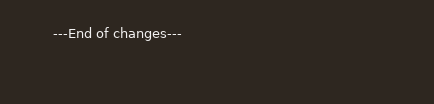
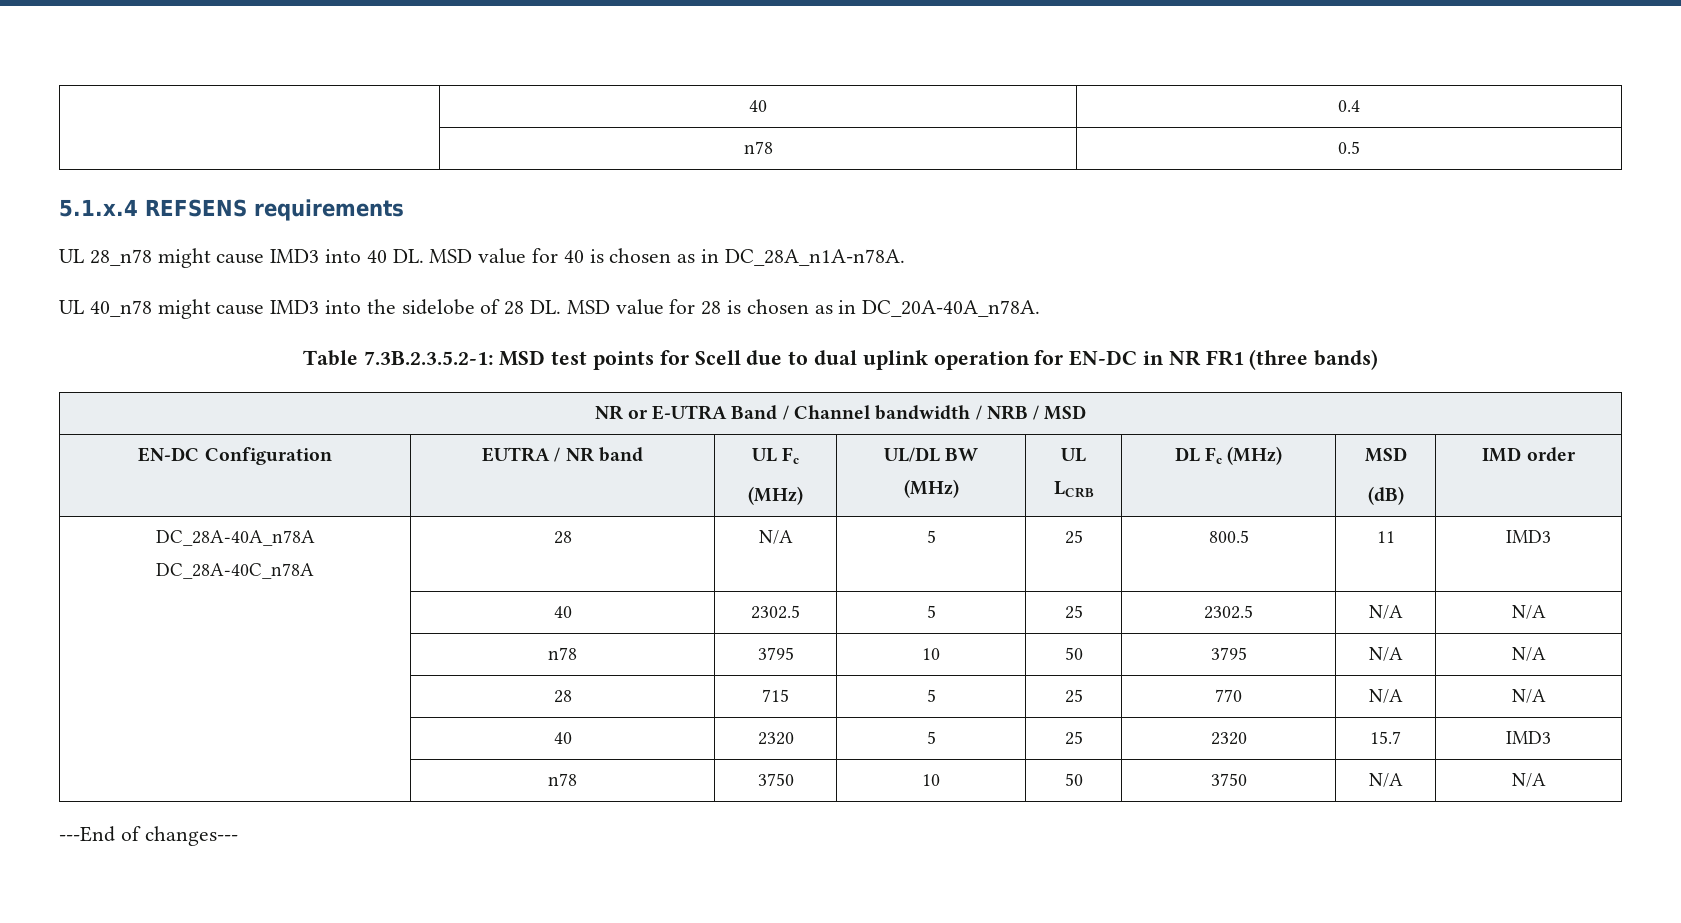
(53, 32) none -> [749,100,768,112] [1338,100,1360,112] [743,141,773,154] [1338,141,1360,154] [59,199,404,221] [59,248,905,268] [59,299,1041,319] [302,349,1379,370] [594,405,1087,420] [138,447,332,465] [482,447,643,462] [751,447,800,464] [748,486,804,505] [883,447,979,462] [903,479,959,498] [1061,448,1086,462] [1053,481,1094,498] [1174,446,1283,465] [1364,447,1407,462] [1367,486,1404,505] [1482,447,1576,462] [155,530,315,546] [156,563,314,579] [553,531,572,544] [758,530,793,544] [926,530,936,543] [1064,530,1083,544] [1208,530,1249,543] [1376,531,1395,543] [1506,530,1551,543] [553,606,572,618] [751,605,801,619] [926,605,936,618] [1064,605,1083,619] [1204,605,1253,619] [1368,605,1403,619] [1511,605,1546,619] [548,647,577,660] [757,647,794,660] [922,648,941,660] [1064,647,1083,660] [1210,647,1247,660] [1368,647,1403,661] [1511,647,1546,661] [553,690,572,703] [762,689,790,702] [926,689,936,702] [1064,689,1083,703] [1215,689,1242,702] [1368,689,1403,703] [1511,689,1546,703] [553,732,572,744] [757,732,794,745] [926,731,936,744] [1064,731,1083,745] [1210,732,1247,745] [1370,731,1401,744] [1506,731,1551,744] [548,773,577,786] [757,773,794,786] [922,774,941,786] [1064,773,1083,786] [1210,773,1247,786] [1368,773,1403,787] [1511,773,1546,787] | 40 | 0.4 // | n78 | 0.5 // 5.1.x.4 REFSENS requirements // UL 28_n78 might cause IMD3 into 40 DL. MSD value for 40 is chosen as in DC_28A_n1A-n78A. // UL 40_n78 might cause IMD3 into the sidelobe of 28 DL. MSD value for 28 is chosen as in DC_20A-40A_n78A. // Table 7.3B.2.3.5.2-1: MSD test points for Scell due to dual uplink operation for EN-DC in NR FR1 (three bands) // NR or E-UTRA Band / Channel bandwidth / NRB / MSD // EN-DC Configuration | EUTRA / NR band | UL Fc // (MHz) | UL/DL BW // (MHz) | UL // LCRB | DL Fc (MHz) | MSD // (dB) | IMD order // DC_28A-40A_n78A // DC_28A-40C_n78A | 28 | N/A | 5 | 25 | 800.5 | 11 | IMD3 // | 40 | 2302.5 | 5 | 25 | 2302.5 | N/A | N/A // | n78 | 3795 | 10 | 50 | 3795 | N/A | N/A // | 28 | 715 | 5 | 25 | 770 | N/A | N/A // | 40 | 2320 | 5 | 25 | 2320 | 15.7 | IMD3 // | n78 | 3750 | 10 | 50 | 3750 | N/A | N/A //

